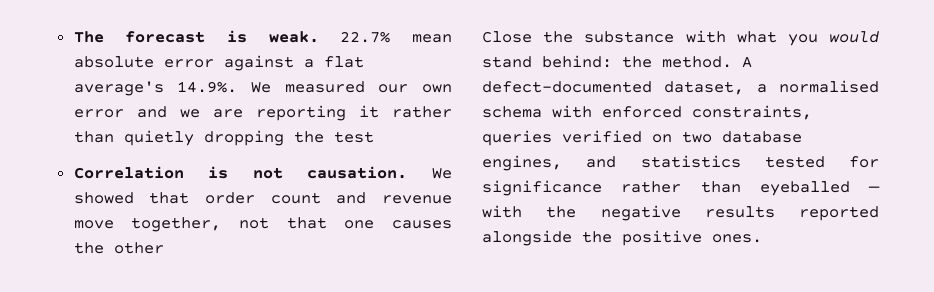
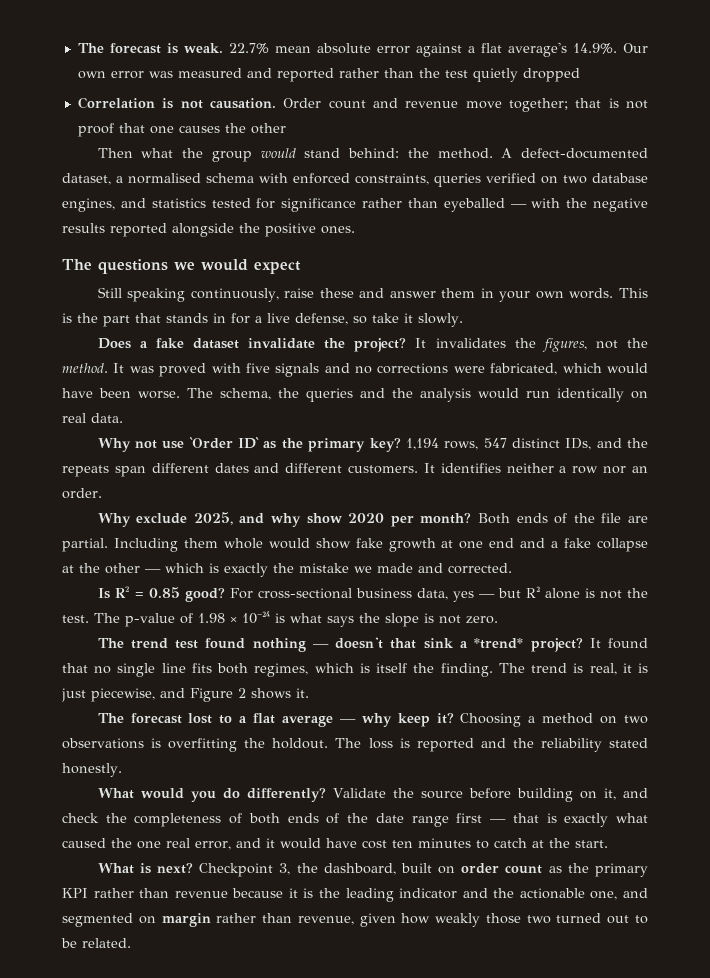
[251,81,453,93] [73,105,453,121] [73,130,284,146] We measured our own error and we are reporting it rather than quietly dropping -> [623,43,648,53] [77,68,414,82] Our own error was measured and reported rather than
(374, 137) none -> [472,68,580,82] quietly dropped
[431,168,452,179] [73,192,453,204] [73,217,270,232] We showed that order count and revenue move together, not -> [283,98,648,112] [77,123,114,137] Order count and revenue move together; that is not proof
[482,30,818,46] Close the substance with what you -> [97,148,252,162] Then what the group
(762, 238) none -> [62,259,301,274] [97,287,649,302] [62,313,463,327] [97,338,648,352] [62,363,648,377] [62,388,648,402] [62,413,123,423] [97,437,649,452] [62,463,648,477] [62,488,102,499] [97,512,648,527] [62,538,649,552] [62,563,512,577] [97,586,648,602] [62,611,498,627] [97,637,648,652] [62,663,649,677] [61,688,309,702] [97,713,648,727] [62,738,648,752] [62,763,122,777] [97,788,648,802] [62,813,649,827] [62,838,608,850] [97,863,649,877] [62,888,648,902] [62,913,648,927] [61,938,131,948] // The questions we would expect // Still speaking continuously, raise these and answer them in your own words. This is the part that stands in for a live defense, so take it slowly. // Does a fake dataset invalidate the project? It invalidates the figures, not the method. It was proved with five signals and no corrections were fabricated, which would have been worse. The schema, the queries and the analysis would run identically on real data. // Why not use `Order ID` as the primary key? 1,194 rows, 547 distinct IDs, and the repeats span different dates and different customers. It identifies neither a row nor an order. // Why exclude 2025, and why show 2020 per month? Both ends of the file are partial. Including them whole would show fake growth at one end and a fake collapse at the other — which is exactly the mistake we made and corrected. // Is R² = 0.85 good? For cross-sectional business data, yes — but R² alone is not the test. The p-value of 1.98 × 10⁻²⁴ is what says the slope is not zero. // The trend test found nothing — doesn't that sink a *trend* project? It found that no single line fits both regimes, which is itself the finding. The trend is real, it is just piecewise, and Figure 2 shows it. // The forecast lost to a flat average — why keep it? Choosing a method on two observations is overfitting the holdout. The loss is reported and the reliability stated honestly. // What would you do differently? Validate the source before building on it, and check the completeness of both ends of the date range first — that is exactly what caused the one real error, and it would have cost ten minutes to catch at the start. // What is next? Checkpoint 3, the dashboard, built on order count as the primary KPI rather than revenue because it is the leading indicator and the actionable one, and segmented on margin rather than revenue, given how weakly those two turned out to be related.

